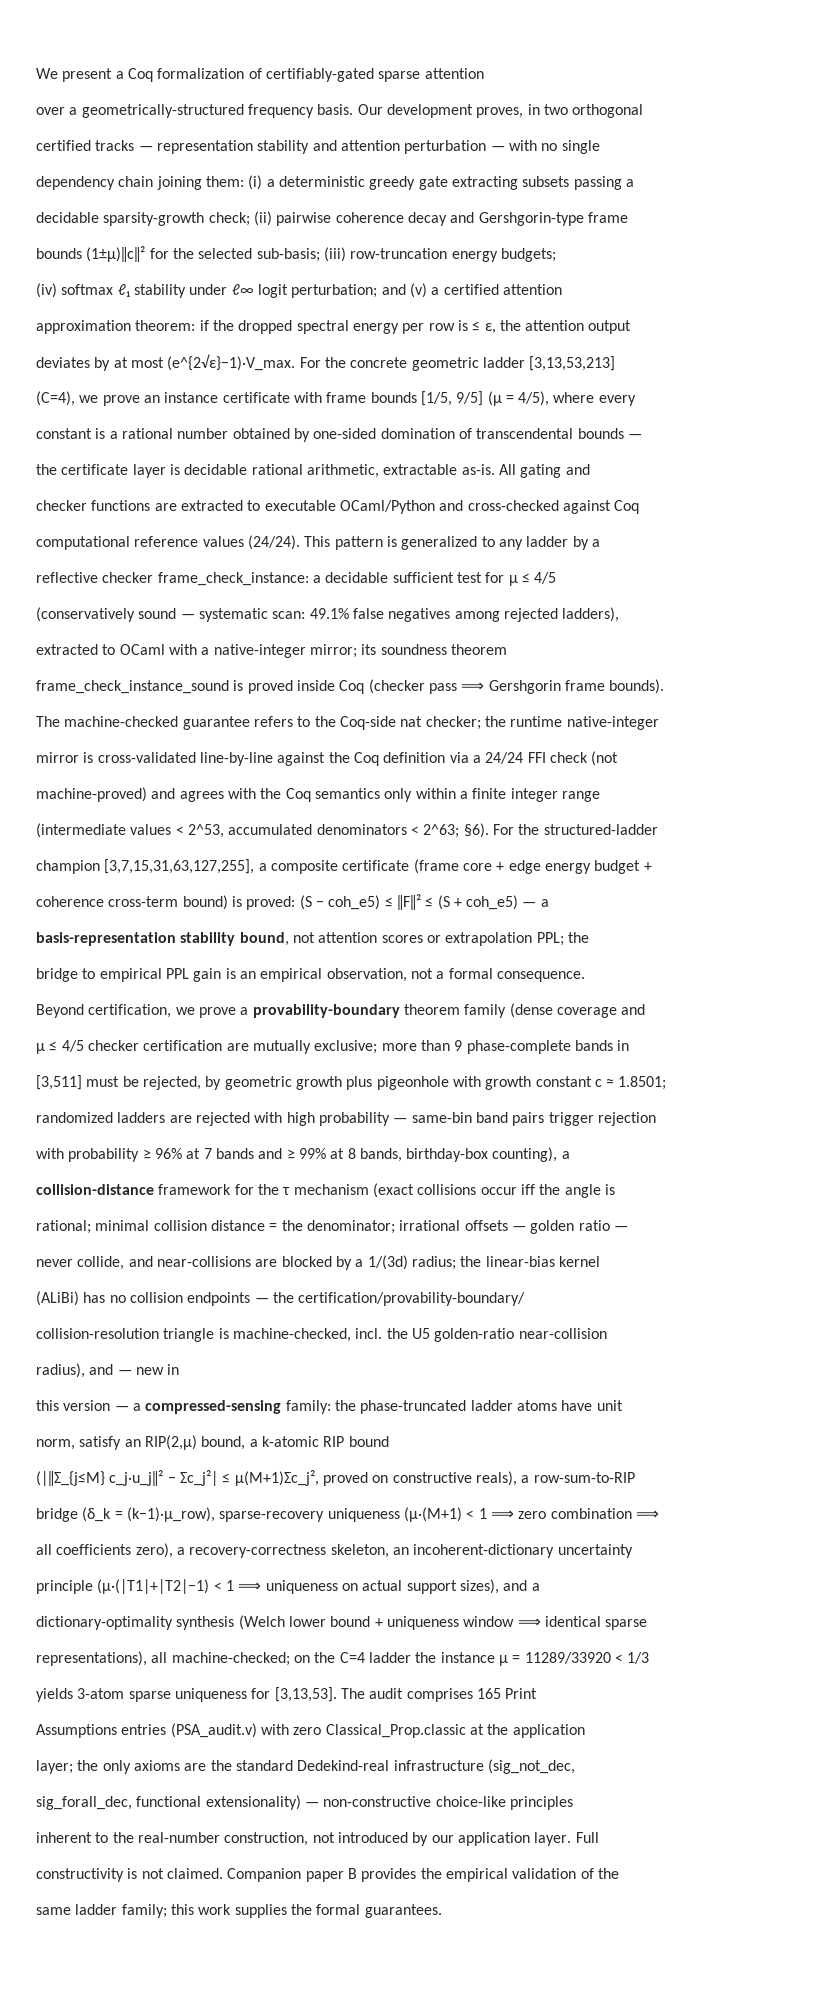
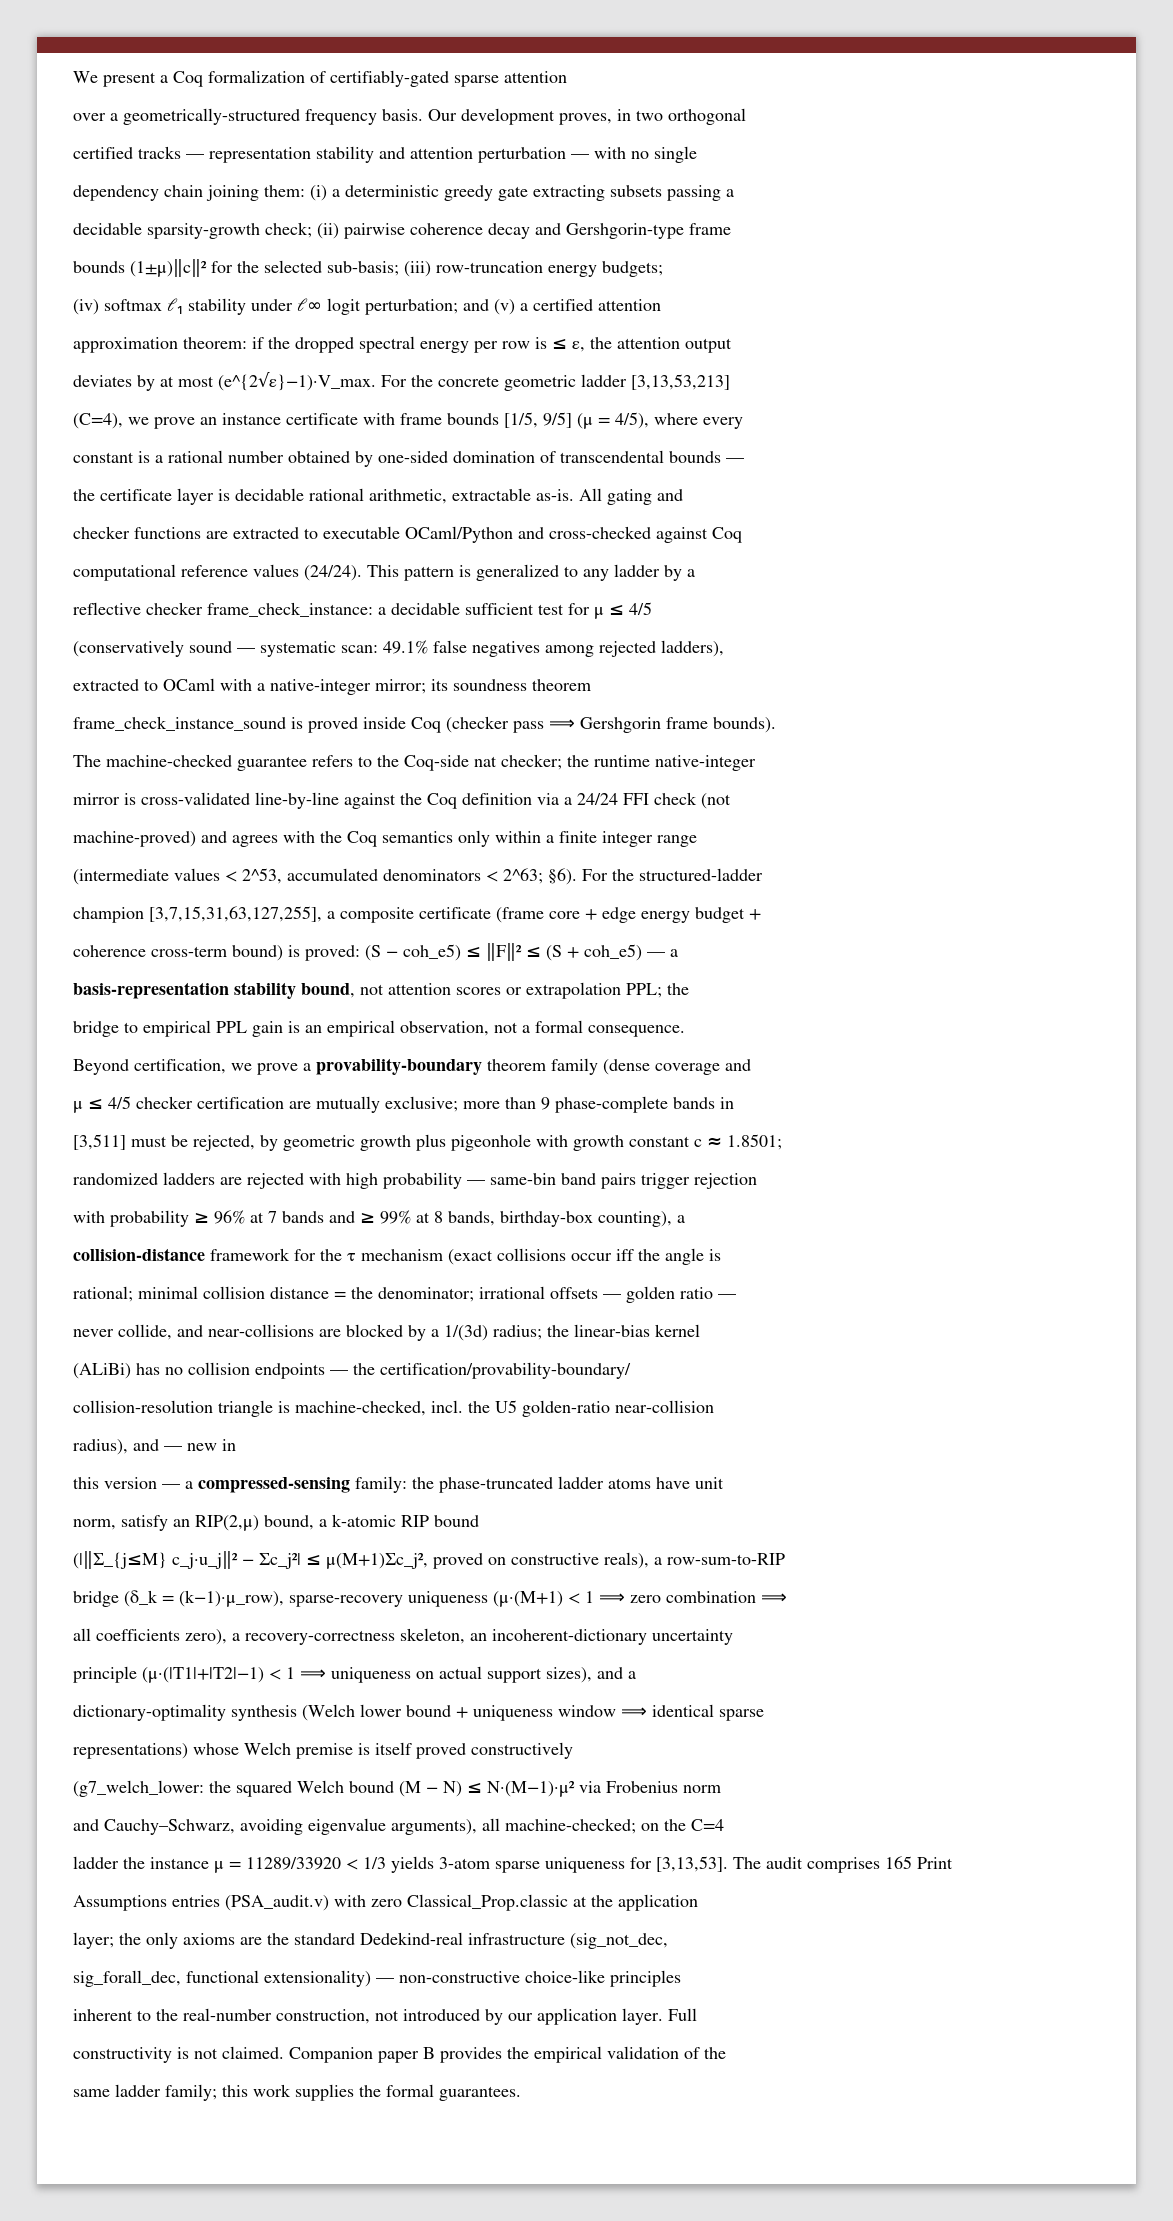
[36,1651,147,1666] representations), -> [73,1742,573,1759] [73,1780,721,1797] [73,1818,477,1835] representations) whose Welch premise is itself proved constructively // (g7_welch_lower: the squared Welch bound (M − N) ≤ N·(M−1)·μ² via Frobenius norm // and Cauchy–Schwarz, avoiding eigenvalue arguments),
(365, 1657) none -> (724, 1825) //
(650, 1658) // -> (386, 1863) none

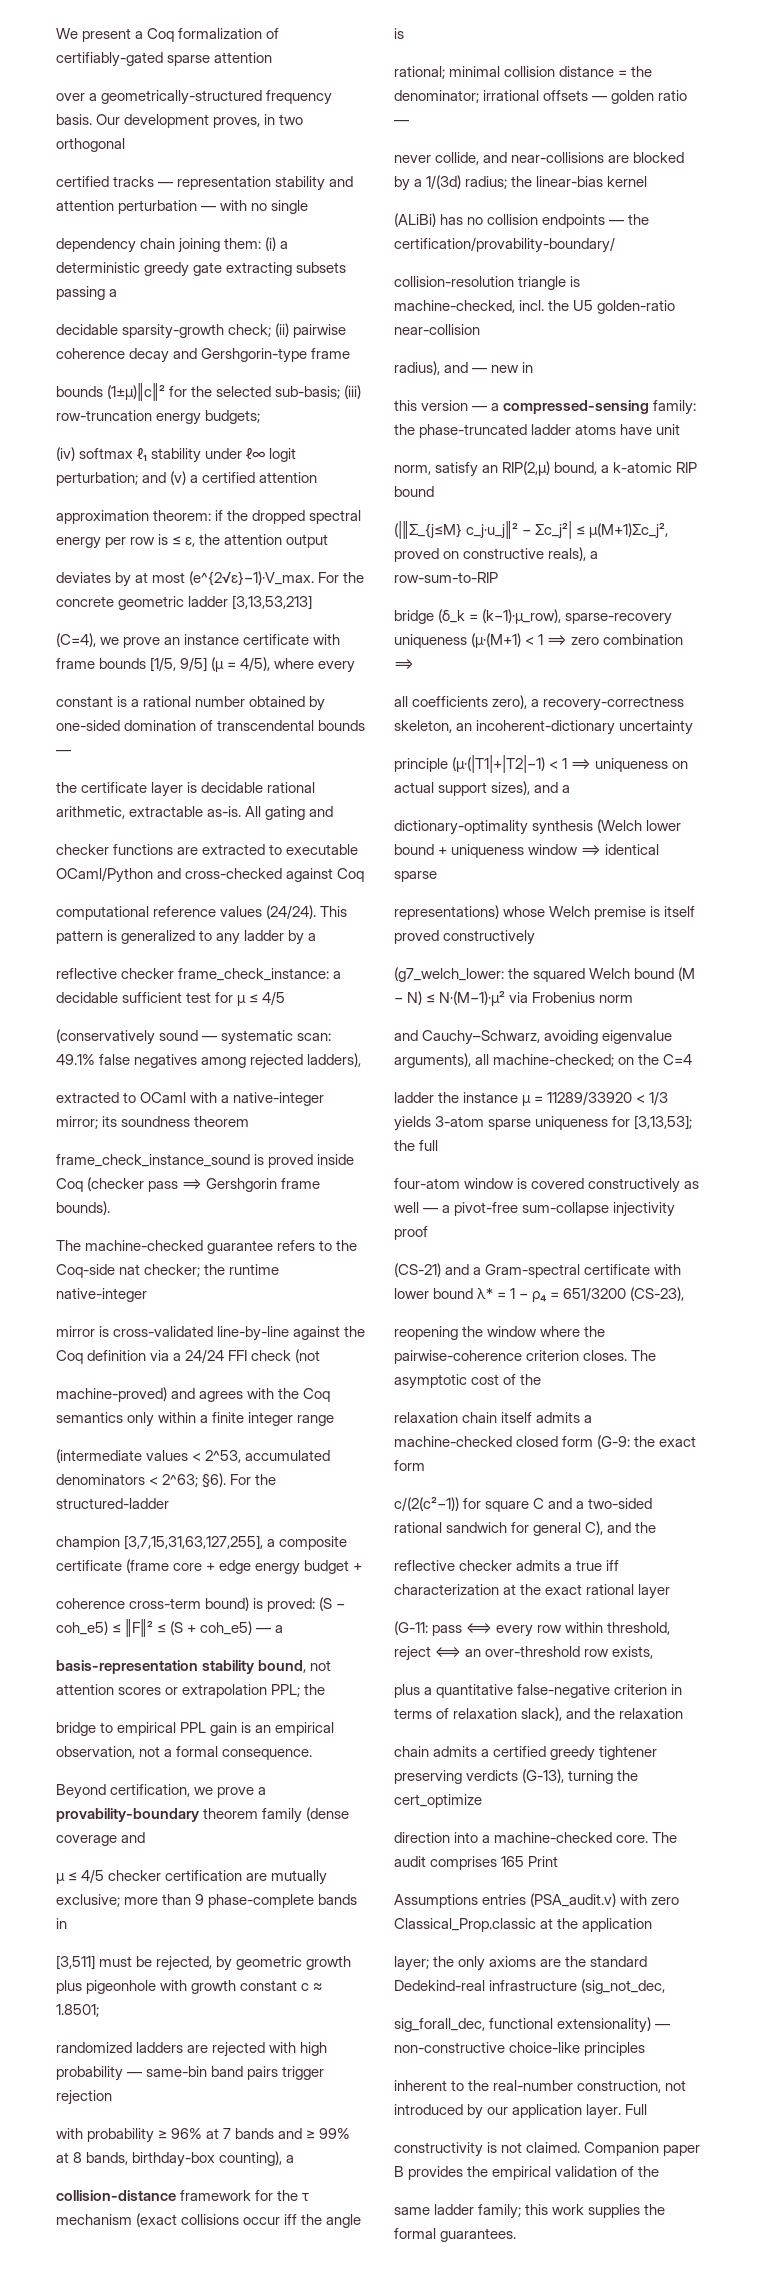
[656,1856,728,1872] [3,13,53]. -> [634,1115,693,1130] [394,1140,439,1151] [394,1178,700,1193] [394,1202,676,1217] [394,1226,428,1240] [394,1263,682,1278] [394,1287,685,1302] [394,1326,606,1340] [394,1350,657,1364] [394,1374,542,1389] [394,1412,593,1423] [394,1435,697,1449] [394,1460,425,1471] [394,1496,653,1512] [394,1521,657,1536] [394,1560,620,1571] [394,1584,671,1599] [394,1621,671,1637] [394,1646,654,1661] [394,1684,683,1698] [394,1707,684,1721] [394,1746,658,1761] [394,1769,639,1784] [394,1794,482,1808] [394,1832,649,1843] [3,13,53]; the full // four-atom window is covered constructively as well — a pivot-free sum-collapse injectivity proof // (CS-21) and a Gram-spectral certificate with lower bound λ* = 1 − ρ₄ = 651/3200 (CS-23), // reopening the window where the pairwise-coherence criterion closes. The asymptotic cost of the // relaxation chain itself admits a machine-checked closed form (G-9: the exact form // c/(2(c²−1)) for square C and a two-sided rational sandwich for general C), and the // reflective checker admits a true iff characterization at the exact rational layer // (G-11: pass ⟺ every row within threshold, reject ⟺ an over-threshold row exists, // plus a quantitative false-negative criterion in terms of relaxation slack), and the relaxation // chain admits a certified greedy tightener preserving verdicts (G-13), turning the cert_optimize // direction into a machine-checked core.

